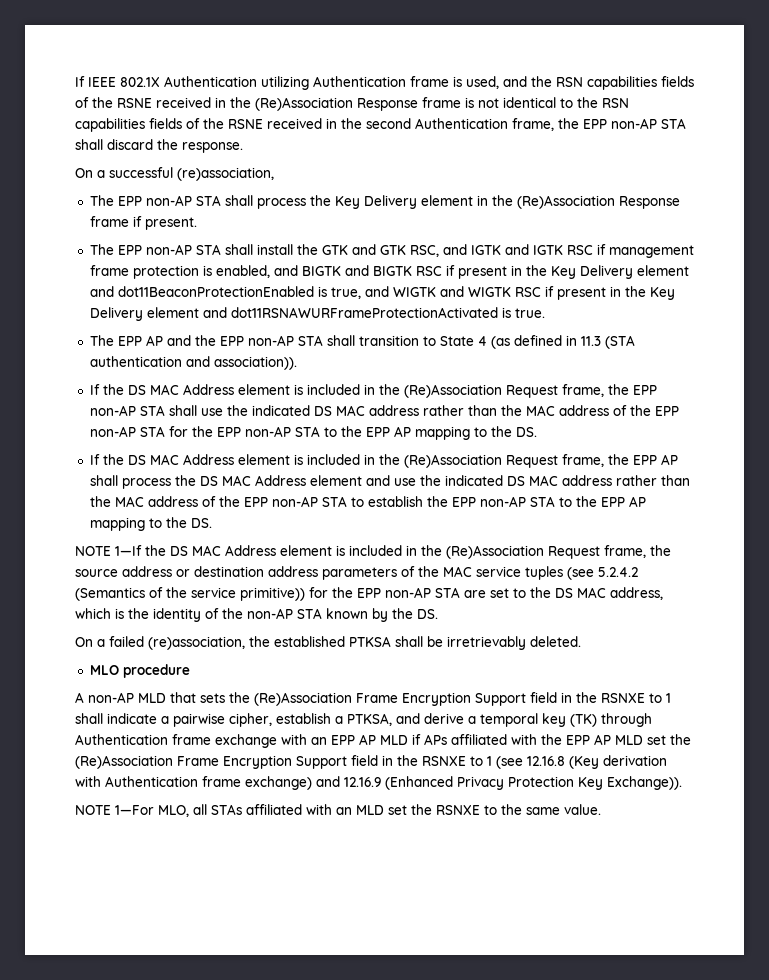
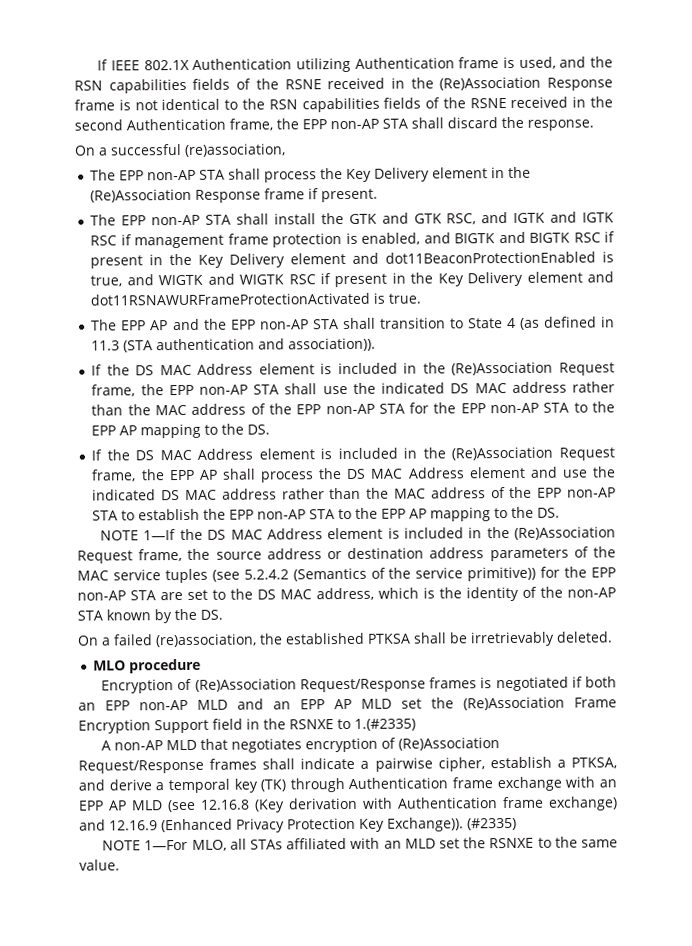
[75,692,225,703] A non-AP MLD that sets -> [101,676,618,694] [78,698,422,711] Encryption of (Re)Association Request/Response frames is negotiated if both an EPP non-AP MLD and an EPP AP MLD set
[666,693,671,703] 1 -> [354,718,416,731] [101,737,501,753] [78,758,258,774] 1.(#2335) // A non-AP MLD that negotiates encryption of (Re)Association Request/Response frames
[412,734,691,745] [75,755,492,769] if APs affiliated with the EPP AP MLD set the (Re)Association Frame Encryption Support field in the RSNXE to 1 -> (163, 805) none
(682, 783) none -> [467,817,517,831] (#2335)

